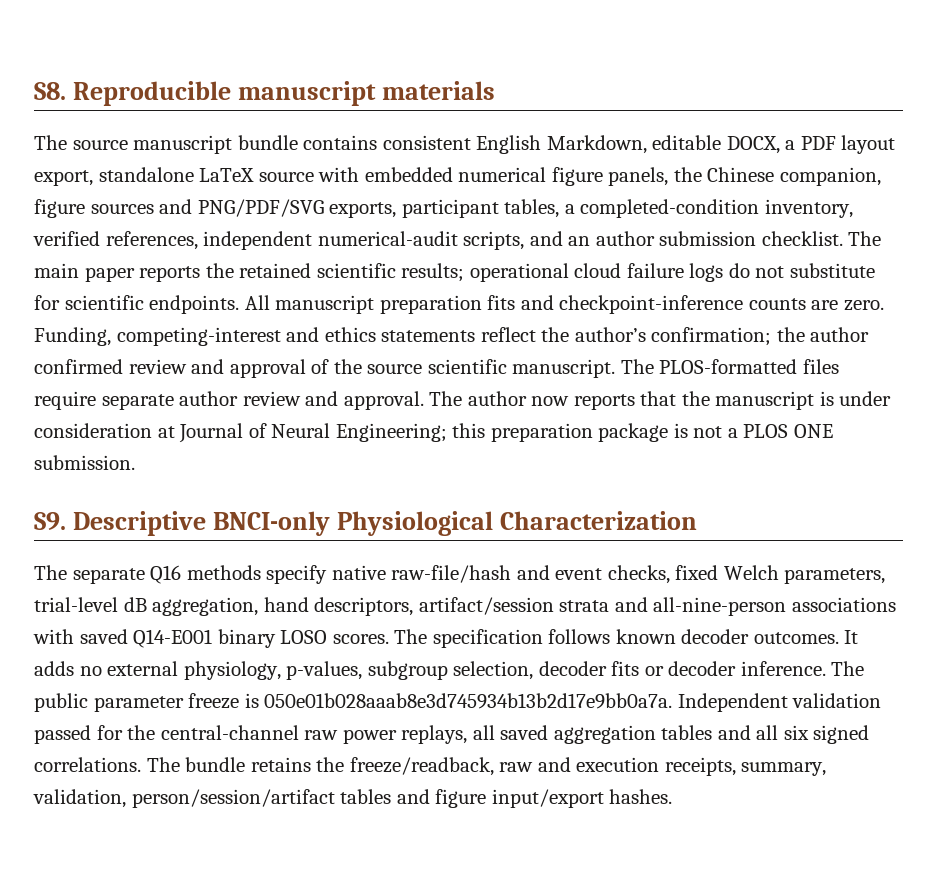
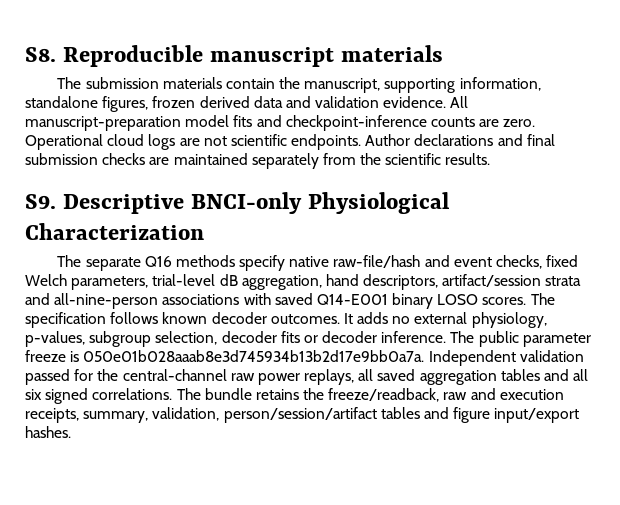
[72,135,896,154] [34,167,881,186] [34,199,853,218] [33,231,882,250] [34,263,875,282] [34,295,482,314] source manuscript bundle contains consistent English Markdown, editable DOCX, a PDF layout export, standalone LaTeX source with embedded numerical figure panels, the Chinese companion, figure sources and PNG/PDF/SVG exports, participant tables, a completed-condition inventory, verified references, independent numerical-audit scripts, and an author submission checklist. The main paper reports the retained scientific results; operational cloud failure logs do not substitute for scientific endpoints. All manuscript preparation -> [85,77,541,93] [25,96,469,112] [25,115,230,131] submission materials contain the manuscript, supporting information, standalone figures, frozen derived data and validation evidence. All manuscript-preparation model
[34,327,870,346] [34,359,839,378] [34,391,892,410] [34,423,833,443] [34,455,135,470] Funding, competing-interest and ethics statements reflect the author’s confirmation; the author confirmed review and approval of the source scientific manuscript. The PLOS-formatted files require separate author review and approval. The author now reports that the manuscript is under consideration at Journal of Neural Engineering; this preparation package is not a PLOS ONE submission. -> [25,134,555,150] [25,153,491,169] Operational cloud logs are not scientific endpoints. Author declarations and final submission checks are maintained separately from the scientific results.

